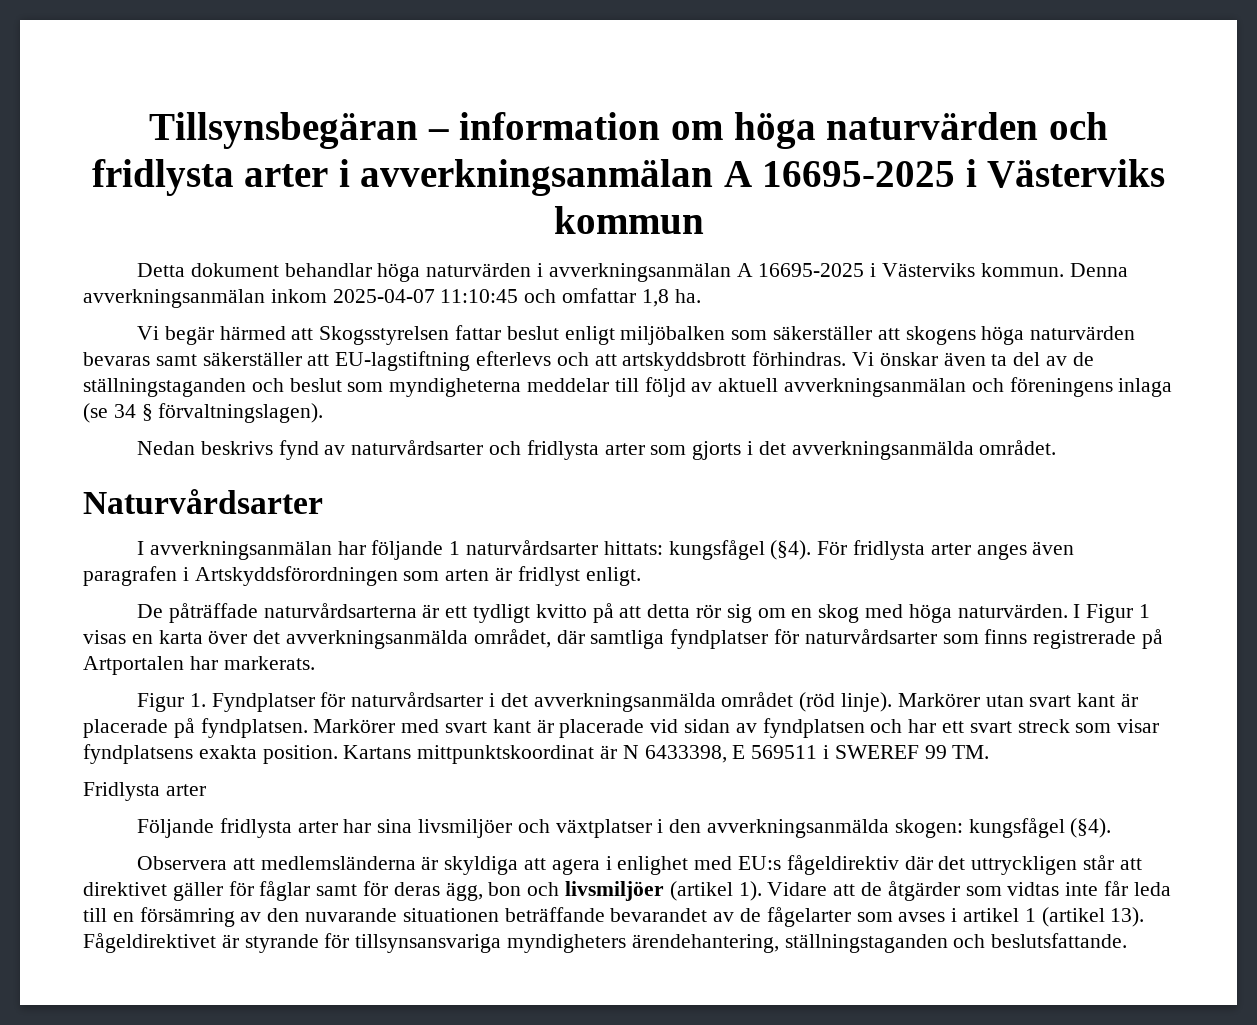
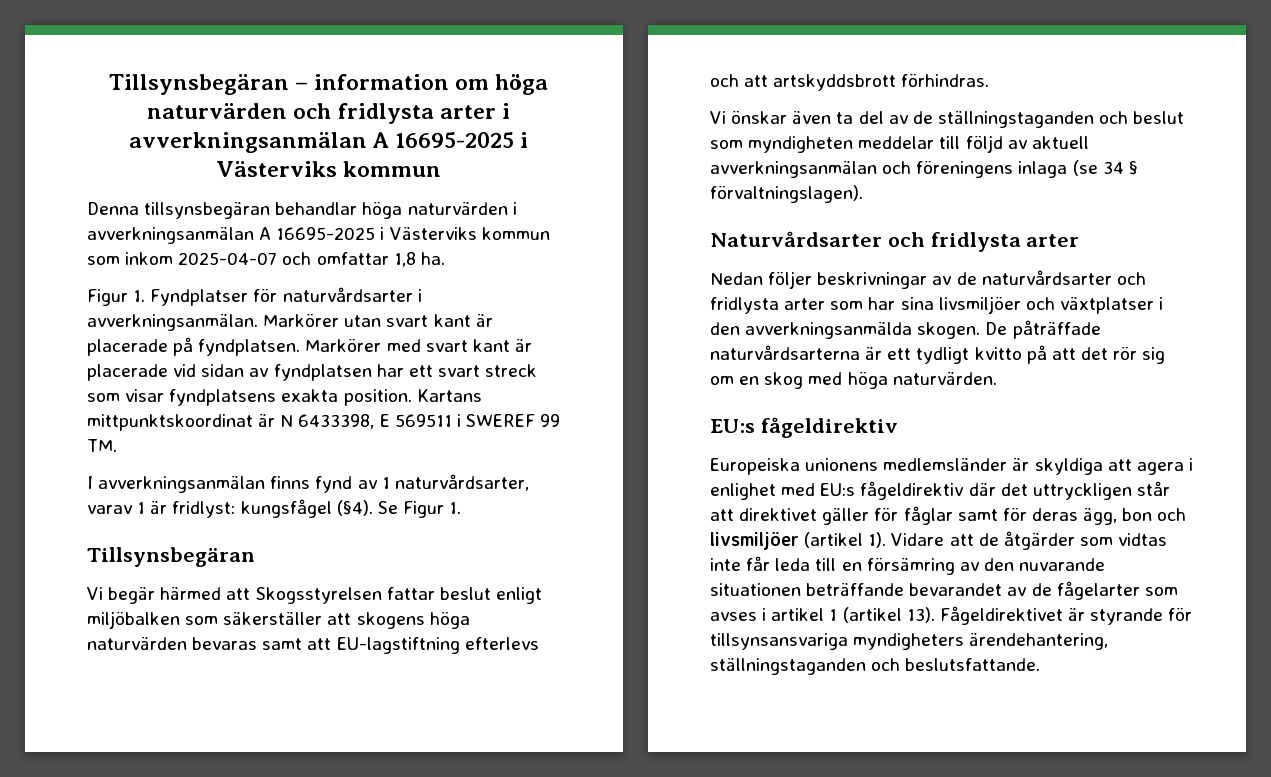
[136,263,279,277] Detta dokument -> [87,202,271,219] Denna tillsynsbegäran
[980,263,1128,277] [83,289,265,308] kommun. Denna avverkningsanmälan -> [481,227,550,240] [87,256,120,265] kommun som
[440,289,519,303] 11:10:45 -> (278, 258) none
[136,325,1136,345] [83,351,1094,371] [83,377,1173,397] [83,403,324,423] [136,440,1057,460] [83,489,323,514] [136,540,1075,560] [83,566,641,586] [136,603,1151,623] [83,629,1164,649] [83,656,315,675] // Vi begär härmed att Skogsstyrelsen fattar beslut enligt miljöbalken som säkerställer att skogens höga naturvärden bevaras samt säkerställer att EU-lagstiftning efterlevs och att artskyddsbrott förhindras. Vi önskar även ta del av de ställningstaganden och beslut som myndigheterna meddelar till följd av aktuell avverkningsanmälan och föreningens inlaga (se 34 § förvaltningslagen). // Nedan beskrivs fynd av naturvårdsarter och fridlysta arter som gjorts i det avverkningsanmälda området. // Naturvårdsarter // I avverkningsanmälan har följande 1 naturvårdsarter hittats: kungsfågel (§4). För fridlysta arter anges även paragrafen i Artskyddsförordningen som arten är fridlyst enligt. // De påträffade naturvårdsarterna är ett tydligt kvitto på att detta rör sig om en skog med höga naturvärden. I Figur 1 visas en karta över det avverkningsanmälda området, där samtliga fyndplatser för naturvårdsarter som finns registrerade på Artportalen har markerats. -> (445, 258) none
[500,692,892,712] det avverkningsanmälda området (röd linje). -> [87,314,258,331] avverkningsanmälan.
[870,719,903,733] och -> (372, 372) none
[83,782,206,801] [136,818,338,838] Fridlysta arter // Följande fridlysta arter -> [87,474,529,493] [87,499,462,518] [87,547,255,567] [87,587,542,604] [87,611,470,629] [87,637,539,654] [710,73,990,91] [710,110,1185,128] [710,135,1089,153] [710,160,1138,178] [710,185,863,203] [710,231,1080,252] [710,270,1146,289] [710,297,864,314] I avverkningsanmälan finns fynd av 1 naturvårdsarter, varav 1 är fridlyst: kungsfågel (§4). Se Figur 1. // Tillsynsbegäran // Vi begär härmed att Skogsstyrelsen fattar beslut enligt miljöbalken som säkerställer att skogens höga naturvärden bevaras samt att EU-lagstiftning efterlevs och att artskyddsbrott förhindras. // Vi önskar även ta del av de ställningstaganden och beslut som myndigheten meddelar till följd av aktuell avverkningsanmälan och föreningens inlaga (se 34 § förvaltningslagen). // Naturvårdsarter och fridlysta arter // Nedan följer beskrivningar av de naturvårdsarter och fridlysta arter som
[894,818,1112,838] [136,856,416,870] skogen: kungsfågel (§4). // Observera att medlemsländerna -> [917,320,1101,339] [710,345,1166,364] [710,371,997,389] [710,417,898,438] [710,458,1008,475] skogen. De påträffade naturvårdsarterna är ett tydligt kvitto på att det rör sig om en skog med höga naturvärden. // EU:s fågeldirektiv // Europeiska unionens medlemsländer

